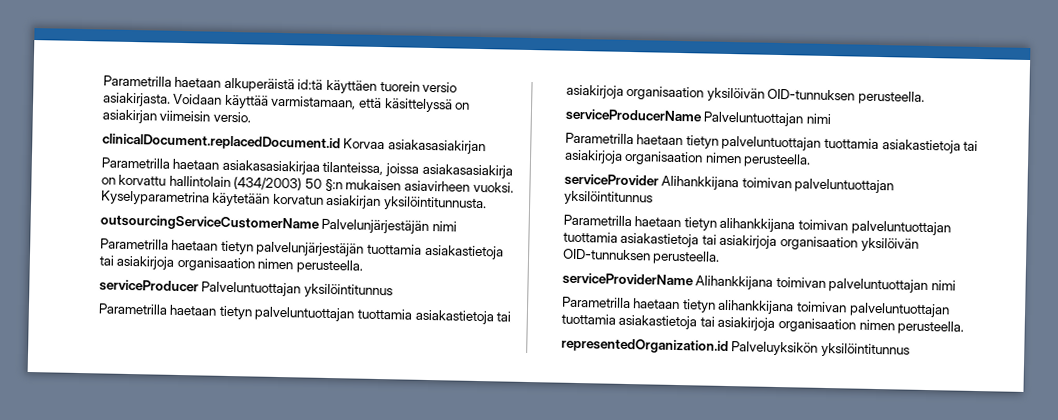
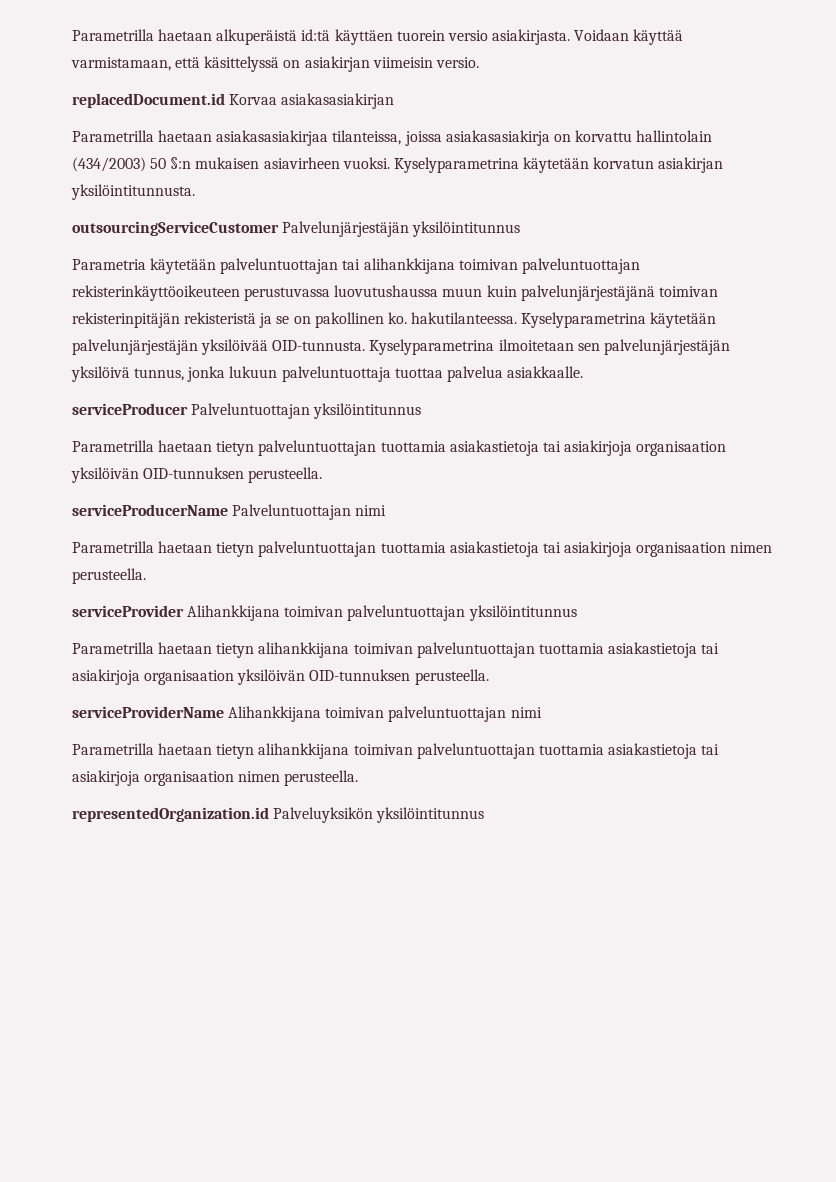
[101,133,341,152] clinicalDocument.replacedDocument.id -> [71,93,225,108] replacedDocument.id
[99,214,457,235] [99,238,504,260] [98,255,364,274] outsourcingServiceCustomerName Palvelunjärjestäjän nimi // Parametrilla haetaan tietyn palvelunjärjestäjän tuottamia asiakastietoja tai asiakirjoja organisaation nimen perusteella. -> [71,221,521,237] [71,258,640,274] [71,285,718,301] [71,312,717,328] [71,339,730,355] [70,366,584,382] outsourcingServiceCustomer Palvelunjärjestäjän yksilöintitunnus // Parametria käytetään palveluntuottajan tai alihankkijana toimivan palveluntuottajan rekisterinkäyttöoikeuteen perustuvassa luovutushaussa muun kuin palvelunjärjestäjänä toimivan rekisterinpitäjän rekisteristä ja se on pakollinen ko. hakutilanteessa. Kyselyparametrina käytetään palvelunjärjestäjän yksilöivää OID-tunnusta. Kyselyparametrina ilmoitetaan sen palvelunjärjestäjän yksilöivä tunnus, jonka lukuun palveluntuottaja tuottaa palvelua asiakkaalle.

